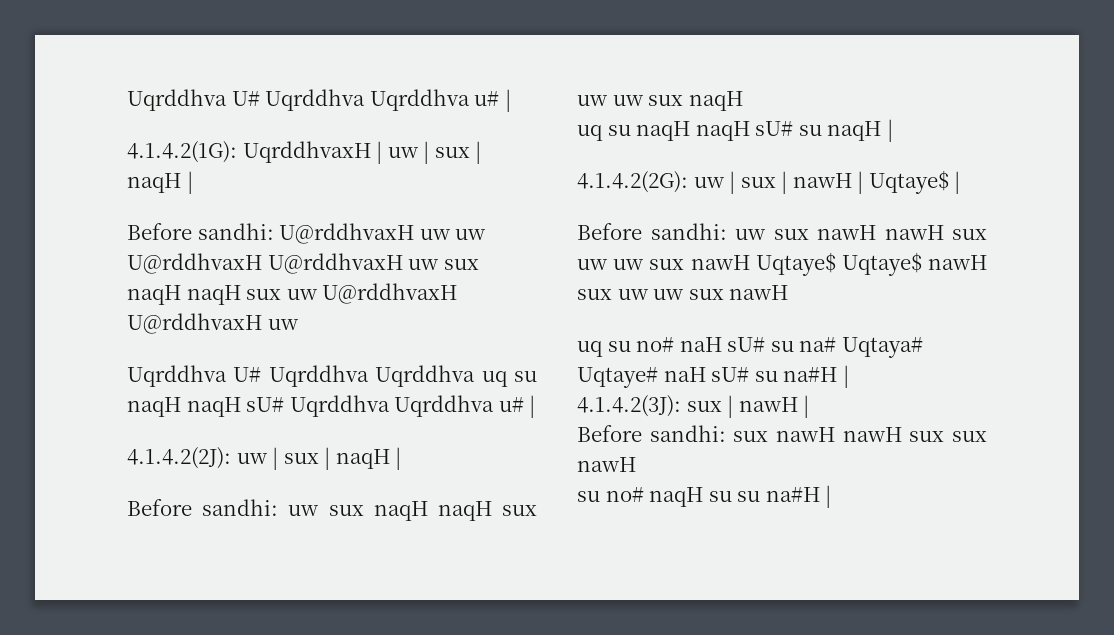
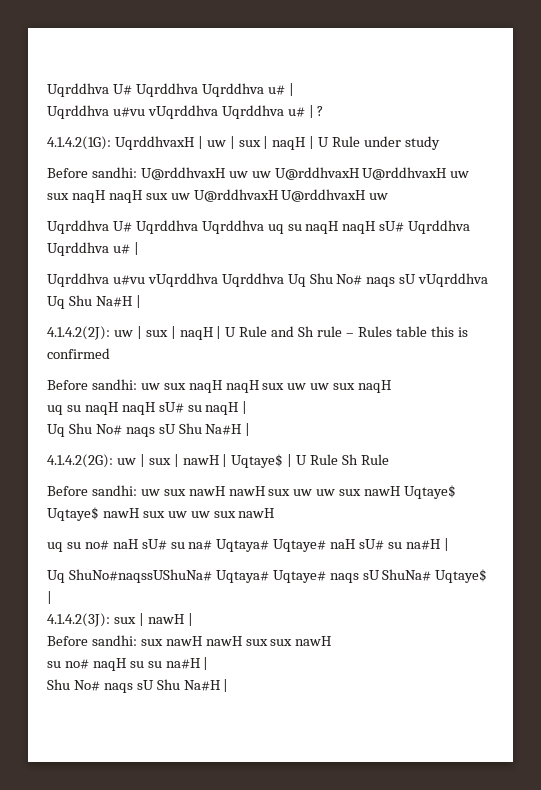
(511, 100) none -> [47,105,324,119] // Uqrddhva u#vu vUqrddhva Uqrddhva u# | ?
(193, 182) none -> [318,136,440,150] U Rule under study
(536, 406) none -> [47,273,489,287] [47,295,141,309] // Uqrddhva u#vu vUqrddhva Uqrddhva Uq Shu No# naqs sU vUqrddhva Uq Shu Na#H |
(402, 458) none -> [225,326,468,337] [47,348,110,359] U Rule and Sh rule – Rules table this is confirmed
(893, 130) none -> [47,423,251,437] // Uq Shu No# naqs sU Shu Na#H |
(961, 182) none -> [296,454,389,465] U Rule Sh Rule
(849, 376) none -> [47,569,488,583] [47,591,52,604] // Uq ShuNo#naqssUShuNa# Uqtaya# Uqtaye# naqs sU ShuNa# Uqtaye$ |
(832, 496) none -> [47,679,229,693] // Shu No# naqs sU Shu Na#H |

